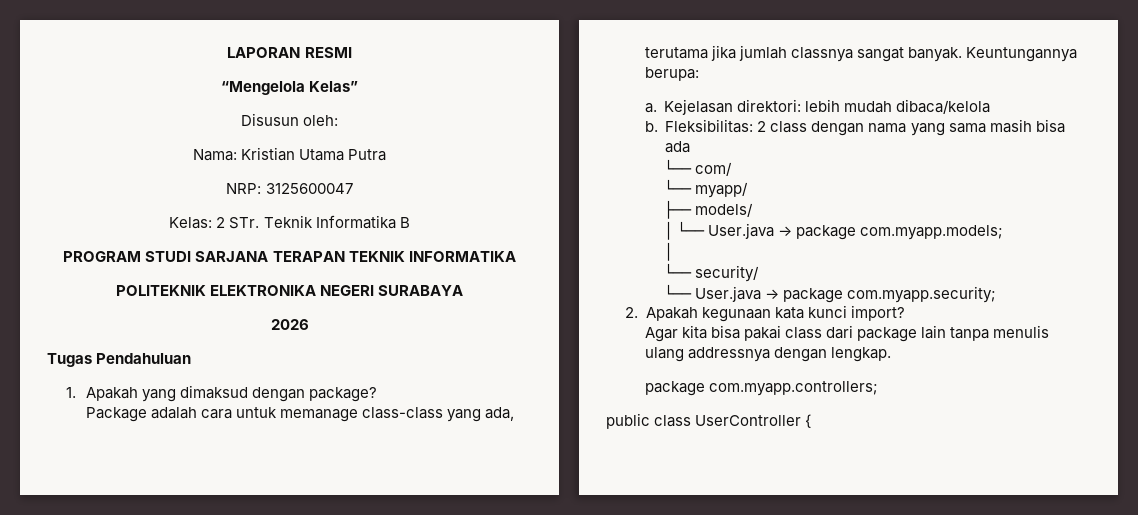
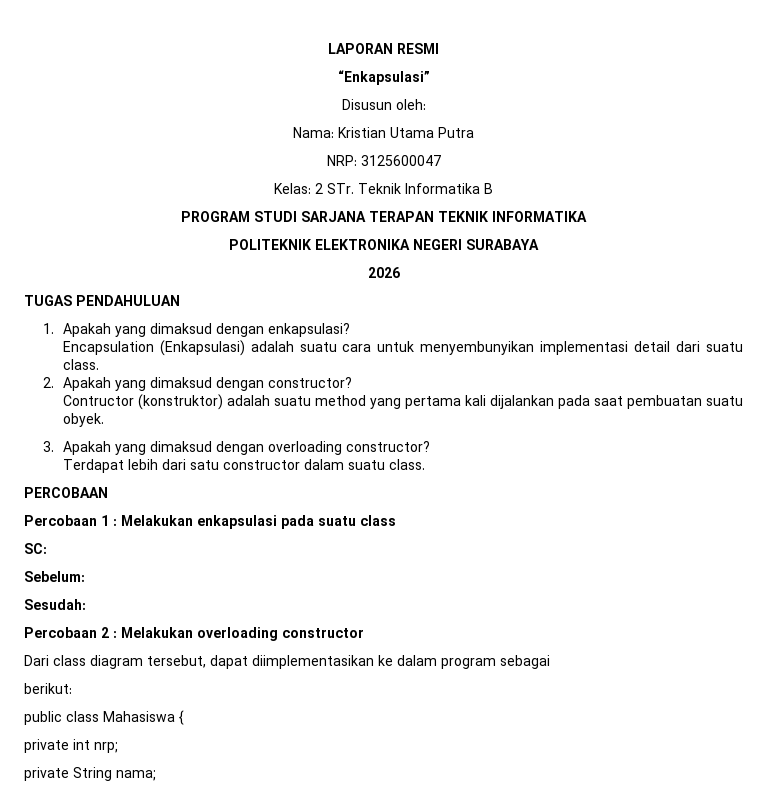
[220,81,359,95] “Mengelola Kelas” -> [337,70,430,85] “Enkapsulasi”
[47,353,192,367] Tugas Pendahuluan -> [24,295,180,306] TUGAS PENDAHULUAN
[308,387,377,402] [85,407,515,422] [644,45,1078,62] [644,67,699,81] [644,99,991,115] [644,119,1065,136] [665,141,691,153] [664,159,733,176] [664,179,749,198] [664,200,754,219] [664,221,1004,240] [664,242,674,261] [664,263,760,282] [664,284,997,303] [625,305,906,322] [644,325,1050,342] [644,347,891,362] [644,381,878,396] package? // Package adalah cara untuk memanage class-class yang ada, terutama jika jumlah classnya sangat banyak. Keuntungannya berupa: // a. Kejelasan direktori: lebih mudah dibaca/kelola // b. Fleksibilitas: 2 class dengan nama yang sama masih bisa ada // └── com/ // └── myapp/ // ├── models/ // │ └── User.java → package com.myapp.models; // │ // └── security/ // └── User.java → package com.myapp.security; // 2. Apakah kegunaan kata kunci import? // Agar kita bisa pakai class dari package lain tanpa menulis ulang addressnya dengan lengkap. // package com.myapp.controllers; -> [267,323,350,337] [62,340,744,356] [62,359,99,370] [43,377,352,391] [62,394,744,410] [62,413,104,427] [43,441,430,455] [62,459,425,473] [24,487,108,498] [24,515,396,529] [24,543,47,554] [24,571,85,582] [24,599,86,610] [24,627,364,641] [24,655,550,669] [24,683,72,694] enkapsulasi? // Encapsulation (Enkapsulasi) adalah suatu cara untuk menyembunyikan implementasi detail dari suatu class. // 2. Apakah yang dimaksud dengan constructor? // Contructor (konstruktor) adalah suatu method yang pertama kali dijalankan pada saat pembuatan suatu obyek. // 3. Apakah yang dimaksud dengan overloading constructor? // Terdapat lebih dari satu constructor dalam suatu class. // PERCOBAAN // Percobaan 1 : Melakukan enkapsulasi pada suatu class // SC: // Sebelum: // Sesudah: // Percobaan 2 : Melakukan overloading constructor // Dari class diagram tersebut, dapat diimplementasikan ke dalam program sebagai // berikut:
[695,415,802,426] UserController -> [103,711,175,722] Mahasiswa
(812, 421) none -> [24,739,118,753] [24,767,156,781] // private int nrp; // private String nama;

